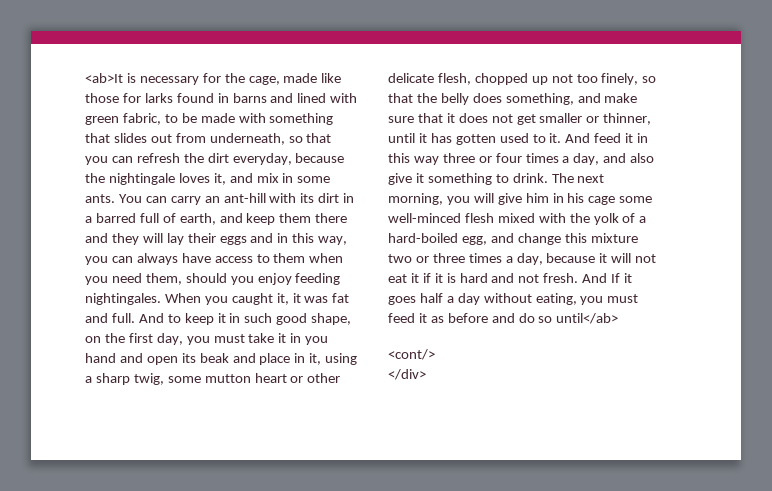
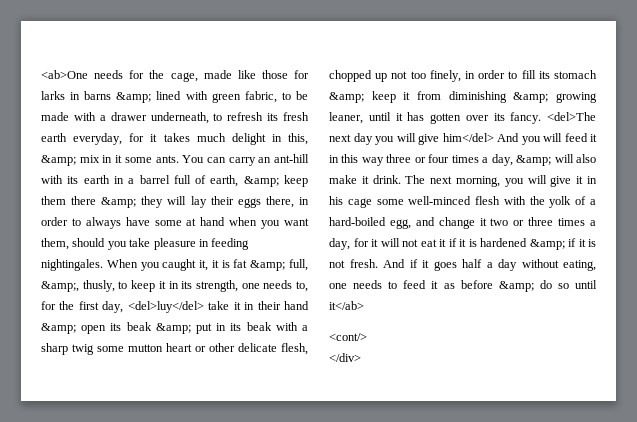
[85,73,199,85] <ab>It is necessary -> [41,70,124,79] <ab>One needs
[176,93,214,103] found -> (65, 95) none
[270,93,294,103] and -> [116,92,152,103] &amp;
[269,113,334,125] [85,133,332,145] [85,153,345,165] [85,173,253,185] something that slides out from underneath, so that you can refresh the dirt everyday, because the nightingale loves it, and -> [99,112,309,124] [41,133,308,145] [41,155,76,166] a drawer underneath, to refresh its fresh earth everyday, for it takes much delight in this, &amp;
(294, 178) none -> [115,155,123,163] it
[318,193,340,203] dirt -> [83,175,110,184] earth
[95,213,136,223] barred -> [139,175,170,184] barrel
[219,213,243,223] and -> [243,176,279,187] &amp;
[85,233,108,243] and -> [101,197,137,208] &amp;
[250,233,348,245] [85,253,306,265] and in this way, you can always have access to them -> [265,196,309,208] [41,217,226,229] there, in order to always have some at hand
[111,273,142,283] need -> [284,218,309,226] want
[257,273,292,285] enjoy -> [129,238,209,250] take pleasure in
[304,293,350,303] [85,313,352,325] [85,336,101,343] was fat and full. And to keep it in such good shape, on -> [221,259,308,271] [41,280,308,292] [41,301,56,310] is fat &amp; full, &amp;, thusly, to keep it in its strength, one needs to, for
[186,334,245,345] you must -> [127,301,204,313] <del>luy</del>
[305,336,329,345] [85,353,358,365] you hand and open its beak and place in it, using -> [257,301,310,310] [41,322,298,334] their hand &amp; open its beak &amp; put in its beak with
[133,373,164,385] twig, -> [72,344,94,355] twig
[642,76,657,83] [388,93,638,105] [388,113,652,125] [388,133,591,145] so that the belly does something, and make sure that it does not get smaller or thinner, until it has gotten used to it. And -> [465,70,597,79] [329,91,597,103] [329,112,596,124] [329,133,562,145] in order to fill its stomach &amp; keep it from diminishing &amp; growing leaner, until it has gotten over its fancy. <del>The next day you will give him</del> And you will
[603,153,655,163] [388,173,509,185] and also give it something to -> [516,154,596,166] [329,175,369,184] &amp; will also make it
[525,193,549,203] him -> [576,176,584,184] it
[497,213,535,223] mixed -> (501, 200) none
[564,233,638,243] this mixture -> [479,218,487,226] it
[546,253,596,263] because -> [353,238,369,247] for
[459,273,515,283] hard and -> [480,238,596,250] hardened &amp; if it is
[611,273,621,283] If -> [409,259,418,268] if
[580,294,639,305] you must -> [329,280,398,289] one needs to
[491,313,515,323] and -> [498,281,534,292] &amp;
[556,313,619,324] until</ab> -> [575,280,597,289] [329,301,364,310] until it</ab>

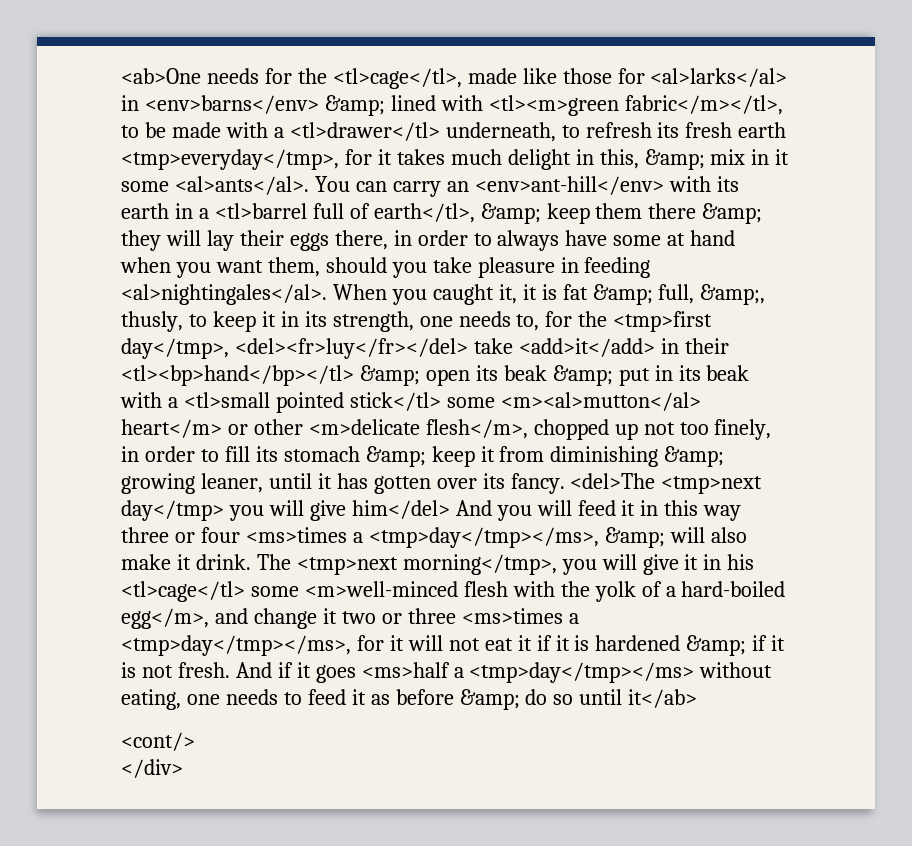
[170,72,198,82] cage, -> [332,68,462,89] <tl>cage</tl>,
[41,91,112,100] larks in barns -> [650,68,788,87] [121,95,319,114] <al>larks</al> in <env>barns</env>
[211,91,277,103] green fabric, -> [488,95,783,116] <tl><m>green fabric</m></tl>,
[110,112,147,121] drawer -> [289,122,440,141] <tl>drawer</tl>
[73,133,123,145] everyday, -> [121,149,339,170] <tmp>everyday</tmp>,
[155,155,179,163] ants. -> [174,176,309,195] <al>ants</al>.
[273,154,309,163] ant-hill -> [474,176,664,195] <env>ant-hill</env>
[139,175,170,184] barrel -> [214,203,307,219] <tl>barrel
[210,175,239,187] earth, -> [373,203,475,223] earth</tl>,
[41,259,103,271] nightingales. -> [121,284,327,305] <al>nightingales</al>.
[78,301,241,313] first day, <del>luy</del> take it -> [613,311,713,332] [121,338,655,359] <tmp>first day</tmp>, <del><fr>luy</fr></del> take <add>it</add>
[284,301,310,310] hand -> [121,365,354,386] <tl><bp>hand</bp></tl>
[41,343,308,355] sharp twig some mutton heart or other delicate flesh, -> [183,392,701,413] [121,419,528,439] <tl>small pointed stick</tl> some <m><al>mutton</al> heart</m> or other <m>delicate flesh</m>,
[329,133,373,145] next day -> [661,476,763,494] [121,500,224,521] <tmp>next day</tmp>
[451,154,513,166] times a day, -> [245,527,599,548] <ms>times a <tmp>day</tmp></ms>,
[430,176,500,187] next morning, -> [296,554,557,575] <tmp>next morning</tmp>,
[347,196,472,208] cage some well-minced -> [121,581,458,602] <tl>cage</tl> some <m>well-minced
[389,219,411,229] egg, -> [121,608,209,629] egg</m>,
[558,218,596,226] [329,238,350,250] times a day, -> [461,608,579,624] [121,635,351,656] <ms>times a <tmp>day</tmp></ms>,
[462,259,517,271] half a day -> [361,662,695,683] <ms>half a <tmp>day</tmp></ms>

